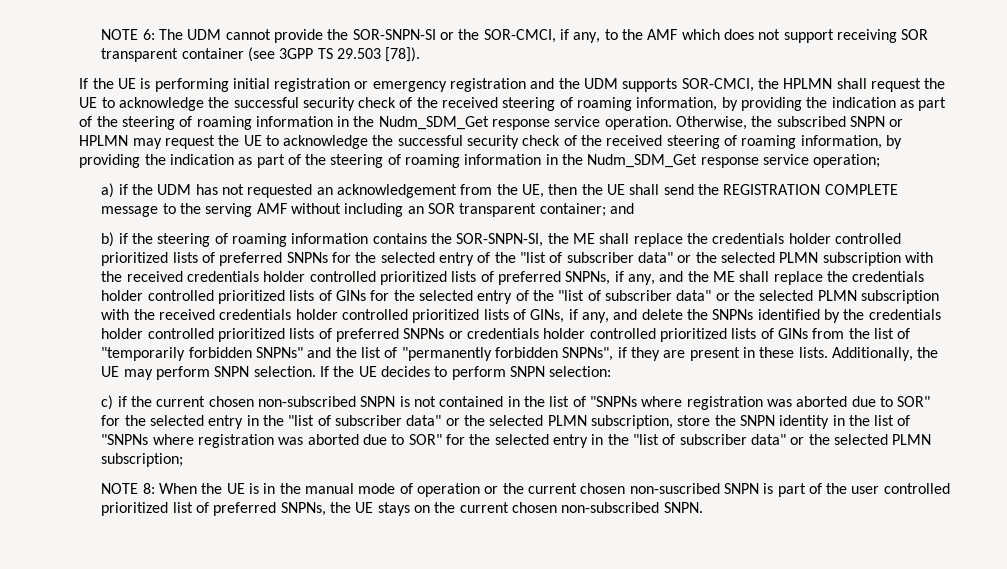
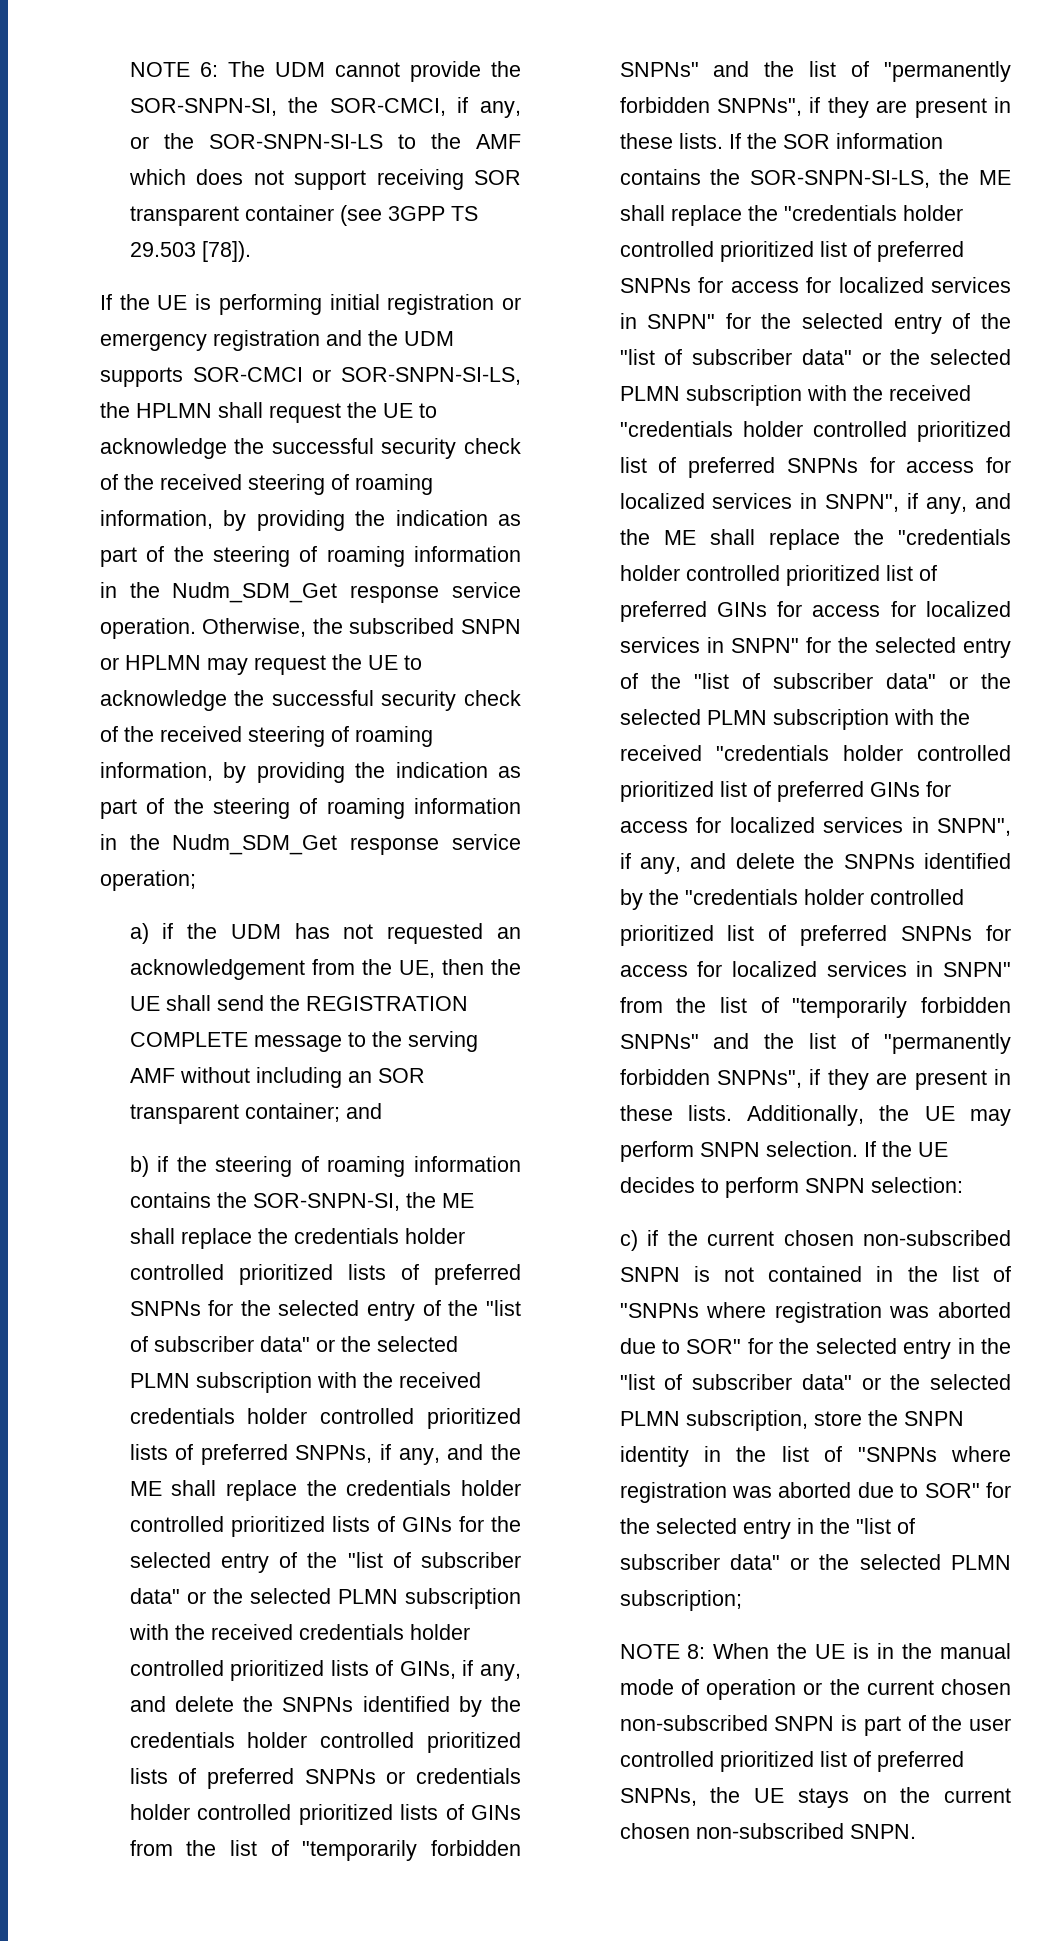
[352,29,454,40] SOR-SNPN-SI or -> [129,98,277,116] SOR-SNPN-SI,
(601, 37) none -> [129,133,383,149] or the SOR-SNPN-SI-LS
[681,78,754,92] SOR-CMCI, -> [192,367,521,385] SOR-CMCI or SOR-SNPN-SI-LS,
(828, 352) none -> [728,133,943,149] [619,169,1011,188] [619,205,963,226] [619,241,964,262] [619,277,1011,293] [619,313,1011,334] [619,349,1011,365] [619,385,971,406] [619,421,1011,442] [619,457,1011,478] [619,493,1011,514] [619,529,1011,550] [619,565,937,586] [619,601,1011,622] [619,637,1011,658] [619,673,1012,689] [619,709,970,730] [619,745,1011,761] [619,781,951,802] [619,817,1011,836] [619,853,1011,874] [619,889,964,910] [619,925,1011,946] [619,961,1011,977] [619,997,1011,1018] [619,1033,1011,1054] [619,1069,1011,1090] [619,1105,732,1121] If the SOR information contains the SOR-SNPN-SI-LS, the ME shall replace the "credentials holder controlled prioritized list of preferred SNPNs for access for localized services in SNPN" for the selected entry of the "list of subscriber data" or the selected PLMN subscription with the received "credentials holder controlled prioritized list of preferred SNPNs for access for localized services in SNPN", if any, and the ME shall replace the "credentials holder controlled prioritized list of preferred GINs for access for localized services in SNPN" for the selected entry of the "list of subscriber data" or the selected PLMN subscription with the received "credentials holder controlled prioritized list of preferred GINs for access for localized services in SNPN", if any, and delete the SNPNs identified by the "credentials holder controlled prioritized list of preferred SNPNs for access for localized services in SNPN" from the list of "temporarily forbidden SNPNs" and the list of "permanently forbidden SNPNs", if they are present in these lists.
[629,483,720,494] non-suscribed -> [619,1715,768,1731] non-subscribed

